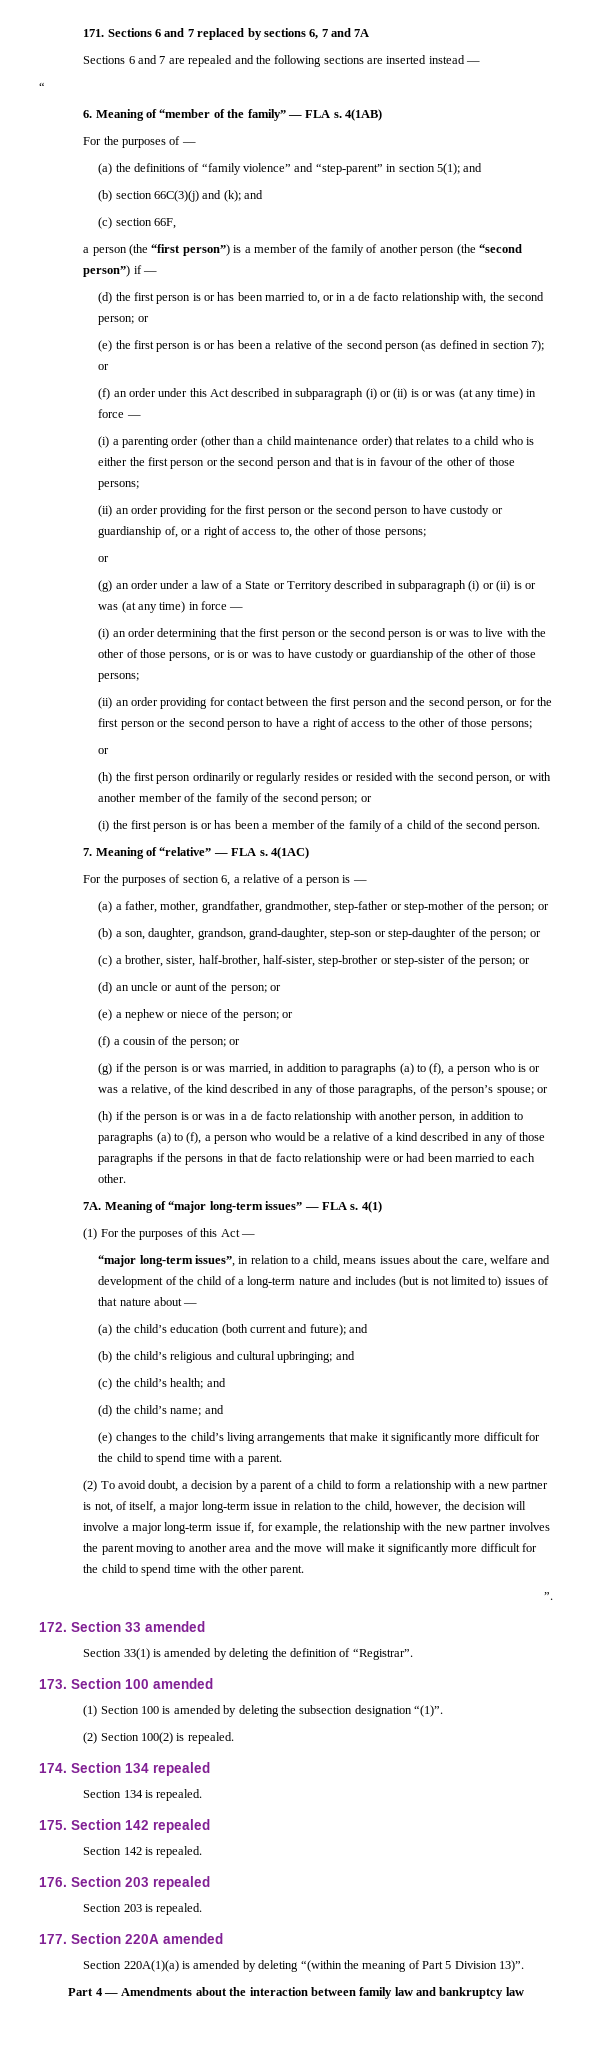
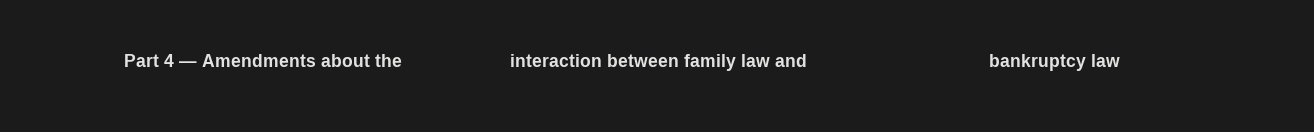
[83,28,370,40] [83,55,481,67] [39,82,45,91] [83,109,383,121] [83,136,196,148] [98,163,483,175] [98,190,263,202] [98,217,176,229] [83,244,522,256] [83,265,158,277] [98,292,544,304] [98,316,149,325] [98,340,544,352] [98,364,110,370] [98,388,536,400] [98,409,141,418] [98,436,535,448] [98,457,515,469] [98,481,140,490] [98,505,503,517] [98,526,426,538] [98,556,110,562] [98,580,536,592] [98,601,244,613] [98,628,546,640] [98,649,536,661] [98,673,140,682] [98,697,553,709] [98,718,532,730] [98,748,110,754] [98,772,551,784] [98,793,372,805] [98,820,541,832] [83,847,309,859] [83,874,367,886] [98,901,549,913] [98,928,541,940] [98,955,530,967] [98,982,282,994] [98,1009,294,1021] [98,1036,241,1048] [98,1063,541,1075] [98,1084,549,1096] [98,1111,523,1123] [98,1132,545,1144] [98,1153,535,1165] [98,1174,127,1183] [83,1201,382,1213] [83,1228,255,1240] [98,1255,551,1267] [98,1276,550,1288] [98,1297,198,1306] [98,1324,369,1336] [98,1351,355,1363] [98,1378,226,1390] [98,1405,224,1417] [98,1432,540,1444] [98,1453,282,1465] [83,1480,549,1492] [83,1501,527,1513] [83,1522,550,1534] [83,1543,537,1555] [83,1564,305,1576] [544,1592,553,1600] [39,1621,205,1632] [83,1648,413,1660] [39,1678,213,1689] [83,1705,444,1717] [83,1732,234,1744] [39,1762,210,1776] [83,1789,203,1801] [39,1819,210,1833] [83,1846,203,1858] [39,1876,210,1890] [83,1903,203,1915] [39,1933,223,1944] [83,1960,525,1972] 171. Sections 6 and 7 replaced by sections 6, 7 and 7A // Sections 6 and 7 are repealed and the following sections are inserted instead — // “ // 6. Meaning of “member of the family” — FLA s. 4(1AB) // For the purposes of — // (a) the definitions of “family violence” and “step-parent” in section 5(1); and // (b) section 66C(3)(j) and (k); and // (c) section 66F, // a person (the “first person”) is a member of the family of another person (the “second person”) if — // (d) the first person is or has been married to, or in a de facto relationship with, the second person; or // (e) the first person is or has been a relative of the second person (as defined in section 7); or // (f) an order under this Act described in subparagraph (i) or (ii) is or was (at any time) in force — // (i) a parenting order (other than a child maintenance order) that relates to a child who is either the first person or the second person and that is in favour of the other of those persons; // (ii) an order providing for the first person or the second person to have custody or guardianship of, or a right of access to, the other of those persons; // or // (g) an order under a law of a State or Territory described in subparagraph (i) or (ii) is or was (at any time) in force — // (i) an order determining that the first person or the second person is or was to live with the other of those persons, or is or was to have custody or guardianship of the other of those persons; // (ii) an order providing for contact between the first person and the second person, or for the first person or the second person to have a right of access to the other of those persons; // or // (h) the first person ordinarily or regularly resides or resided with the second person, or with another member of the family of the second person; or // (i) the first person is or has been a member of the family of a child of the second person. // 7. Meaning of “relative” — FLA s. 4(1AC) // For the purposes of section 6, a relative of a person is — // (a) a father, mother, grandfather, grandmother, step-father or step-mother of the person; or // (b) a son, daughter, grandson, grand-daughter, step-son or step-daughter of the person; or // (c) a brother, sister, half-brother, half-sister, step-brother or step-sister of the person; or // (d) an uncle or aunt of the person; or // (e) a nephew or niece of the person; or // (f) a cousin of the person; or // (g) if the person is or was married, in addition to paragraphs (a) to (f), a person who is or was a relative, of the kind described in any of those paragraphs, of the person’s spouse; or // (h) if the person is or was in a de facto relationship with another person, in addition to paragraphs (a) to (f), a person who would be a relative of a kind described in any of those paragraphs if the persons in that de facto relationship were or had been married to each other. // 7A. Meaning of “major long-term issues” — FLA s. 4(1) // (1) For the purposes of this Act — // “major long-term issues”, in relation to a child, means issues about the care, welfare and development of the child of a long-term nature and includes (but is not limited to) issues of that nature about — // (a) the child’s education (both current and future); and // (b) the child’s religious and cultural upbringing; and // (c) the child’s health; and // (d) the child’s name; and // (e) changes to the child’s living arrangements that make it significantly more difficult for the child to spend time with a parent. // (2) To avoid doubt, a decision by a parent of a child to form a relationship with a new partner is not, of itself, a major long-term issue in relation to the child, however, the decision will involve a major long-term issue if, for example, the relationship with the new partner involves the parent moving to another area and the move will make it significantly more difficult for the child to spend time with the other parent. // ”. // 172. Section 33 amended // Section 33(1) is amended by deleting the definition of “Registrar”. // 173. Section 100 amended // (1) Section 100 is amended by deleting the subsection designation “(1)”. // (2) Section 100(2) is repealed. // 174. Section 134 repealed // Section 134 is repealed. // 175. Section 142 repealed // Section 142 is repealed. // 176. Section 203 repealed // Section 203 is repealed. // 177. Section 220A amended // Section 220A(1)(a) is amended by deleting “(within the meaning of Part 5 Division 13)”. // -> (123, 60) none

